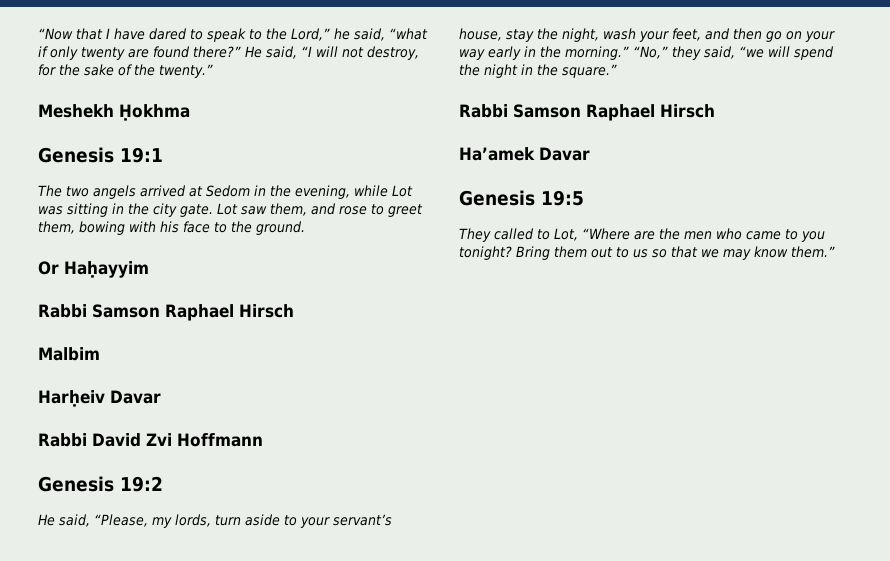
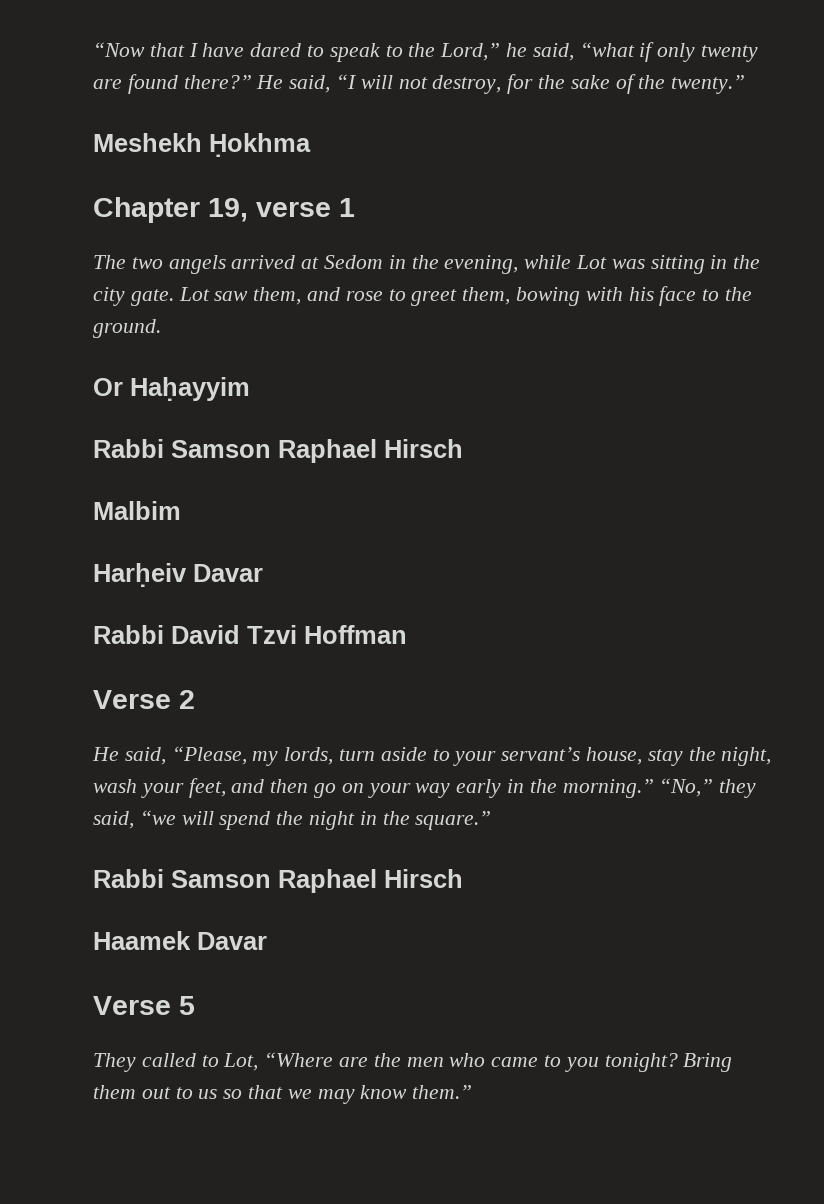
[38,147,163,163] Genesis 19:1 -> [93,197,355,223] Chapter 19, verse 1
[146,433,263,447] [38,476,163,492] Zvi Hoffmann // Genesis 19:2 -> [247,625,407,644] [93,690,195,709] Tzvi Hoffman // Verse 2
[459,147,590,161] [459,190,584,206] Ha’amek Davar // Genesis 19:5 -> [93,931,267,950] [93,996,195,1015] Haamek Davar // Verse 5

